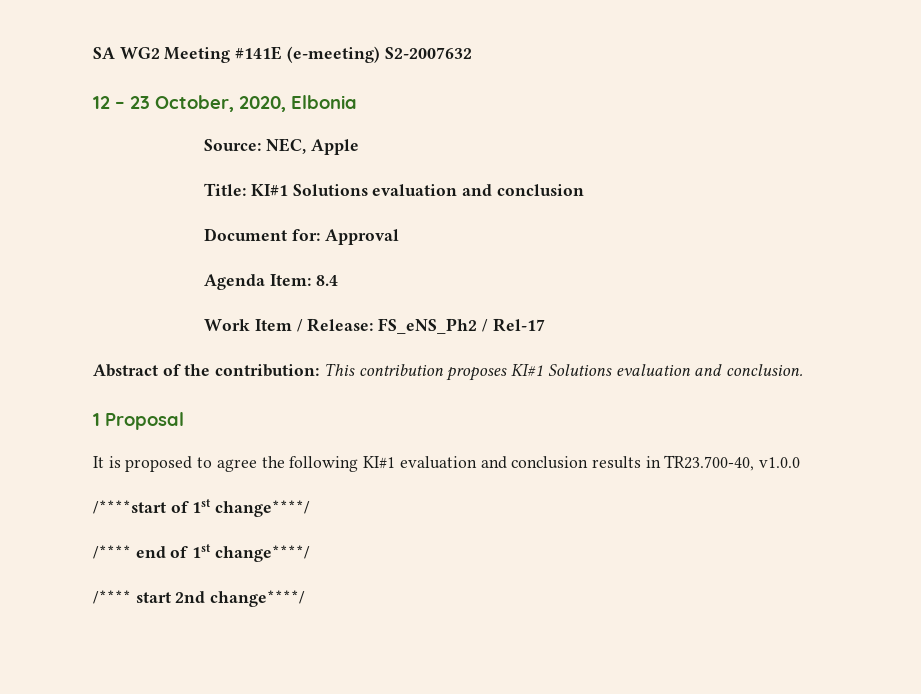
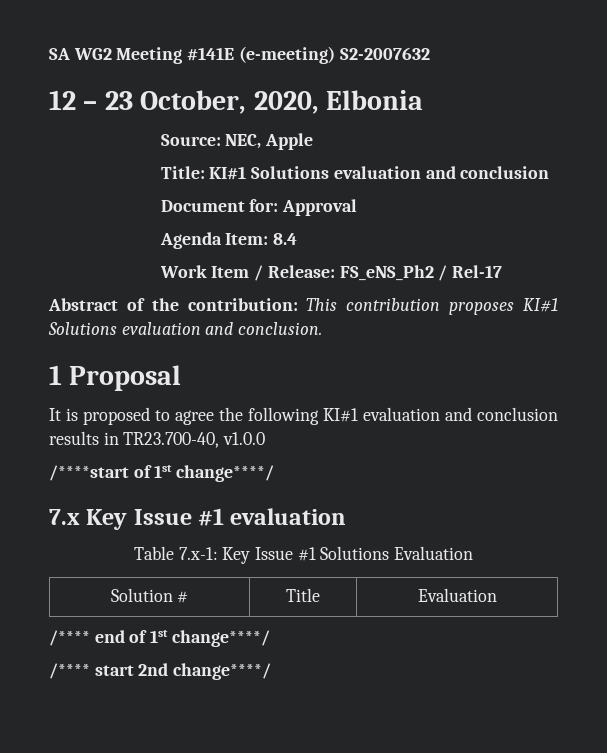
(311, 508) none -> [49,508,347,530] [133,546,474,564] [110,588,189,603] [286,588,320,602] [417,588,497,602] // 7.x Key Issue #1 evaluation // Table 7.x-1: Key Issue #1 Solutions Evaluation // Solution # | Title | Evaluation

